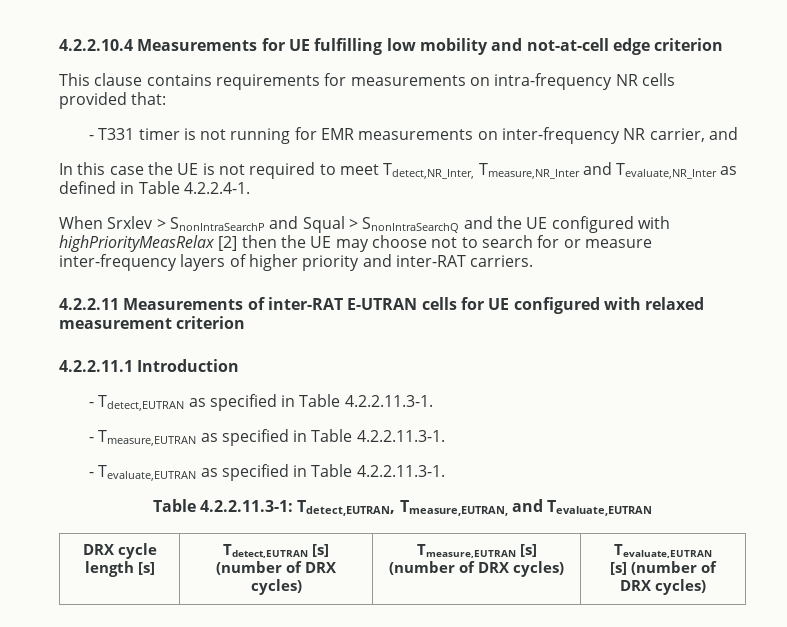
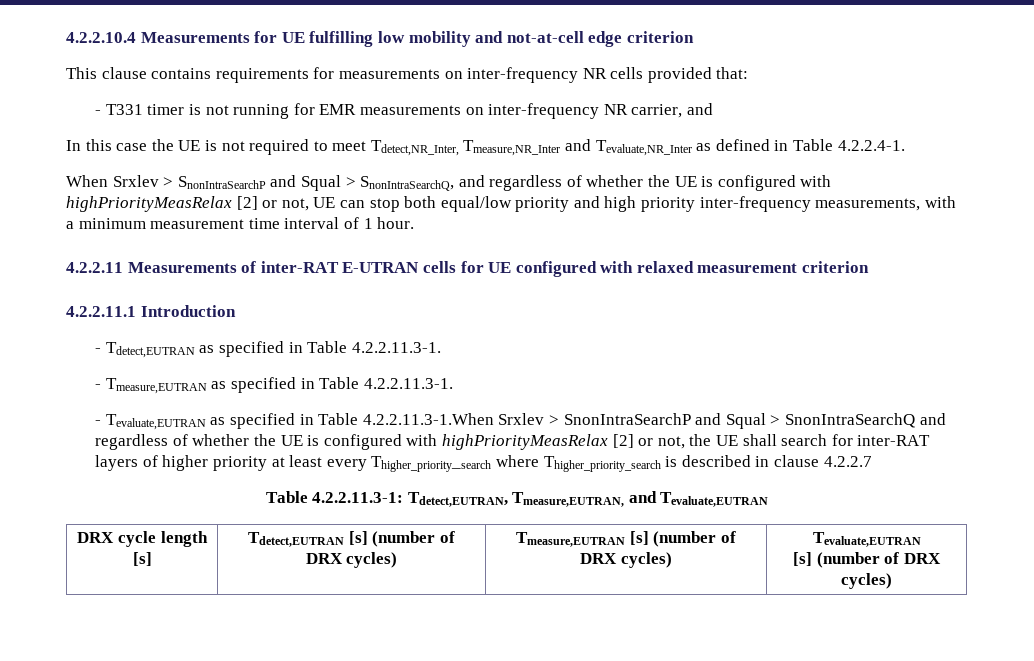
[494,73,613,90] intra-frequency -> [467,67,579,83] inter-frequency
[362,216,670,233] [59,235,652,252] [59,254,534,271] SnonIntraSearchQ and the UE configured with highPriorityMeasRelax [2] then the UE may choose not to search for or measure inter-frequency layers of higher priority and inter-RAT carriers. -> [360,175,832,191] [66,196,956,212] [66,217,415,229] SnonIntraSearchQ, and regardless of whether the UE is configured with highPriorityMeasRelax [2] or not, UE can stop both equal/low priority and high priority inter-frequency measurements, with a minimum measurement time interval of 1 hour.
[356,465,445,477] 4.2.2.11.3-1. -> [362,413,946,429] [95,434,931,450] [95,455,872,472] 4.2.2.11.3-1.When Srxlev > SnonIntraSearchP and Squal > SnonIntraSearchQ and regardless of whether the UE is configured with highPriorityMeasRelax [2] or not, the UE shall search for inter-RAT layers of higher priority at least every Thigher_priority_search where Thigher_priority_search is described in clause 4.2.2.7

